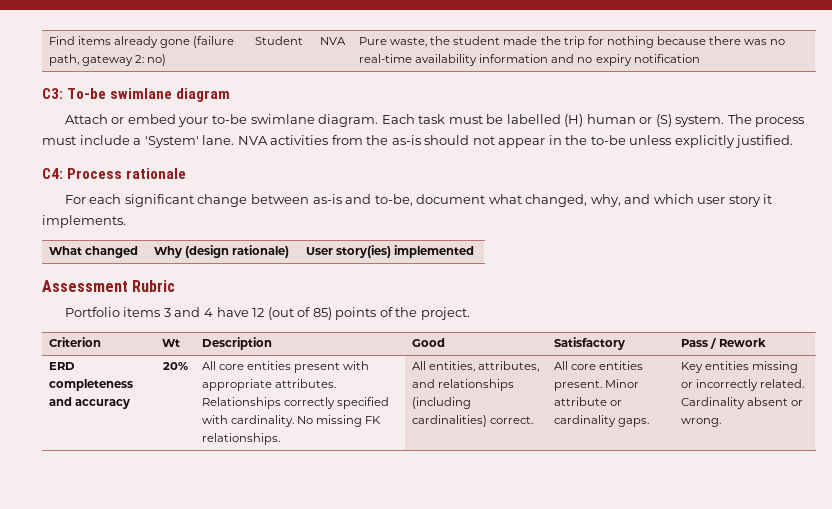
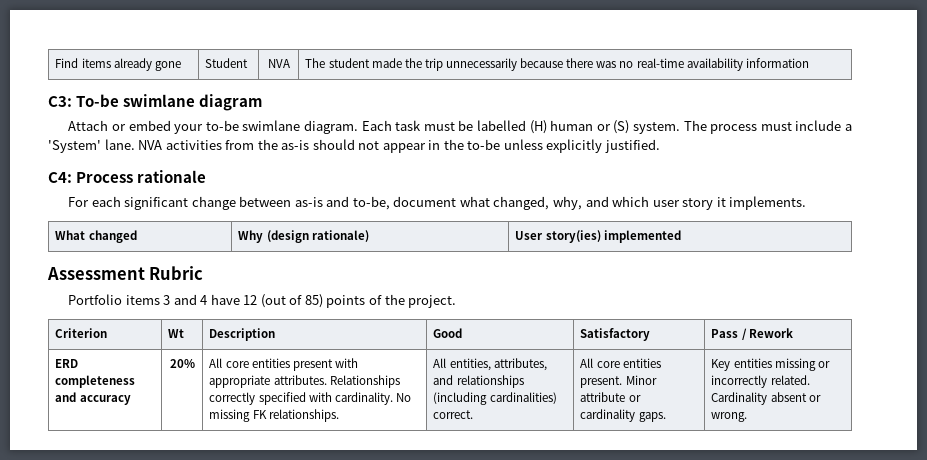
[193,36,235,48] [49,54,167,66] (failure path, gateway 2: no) -> (181, 66) none
[359,36,451,47] Pure waste, the -> [305,58,326,68] The
[587,36,654,48] for nothing -> [446,58,518,71] unnecessarily
[551,54,700,66] and no expiry notification -> (809, 63) none

